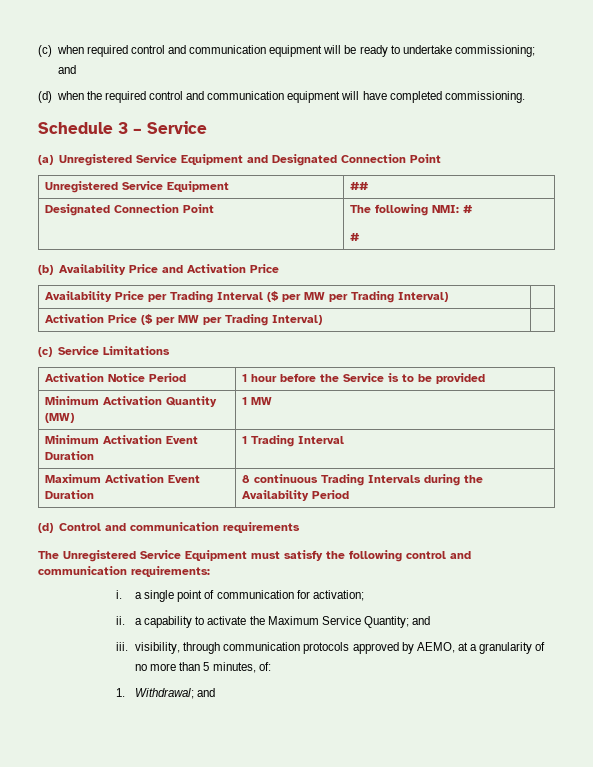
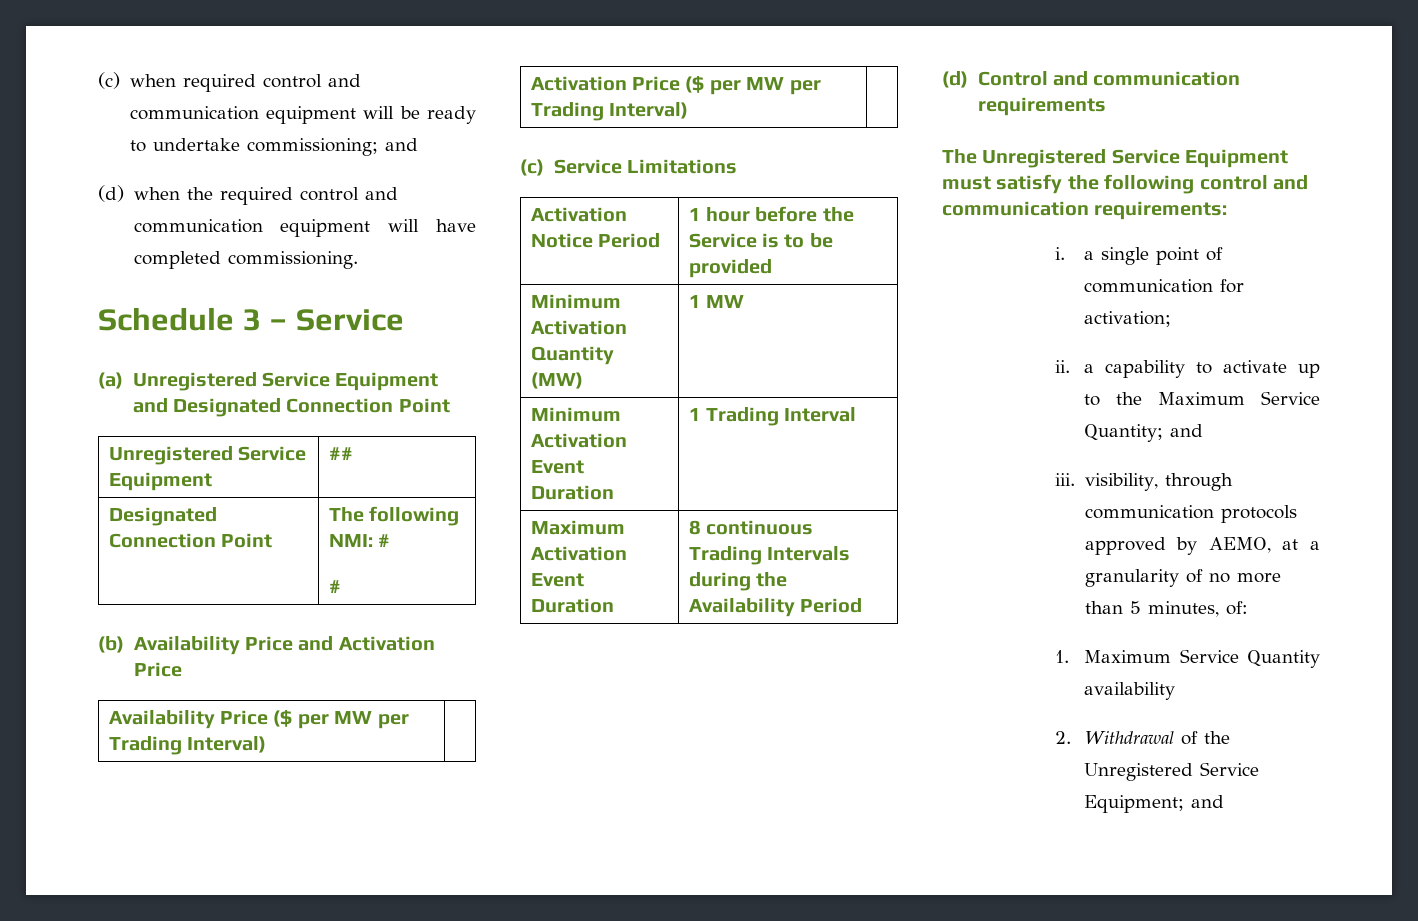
[148,291,264,303] per Trading Interval -> (268, 717) none
(247, 620) none -> [1298,363,1320,378] [1084,394,1101,406] up to
[135,688,195,699] Withdrawal; -> [1084,649,1320,668] [1084,682,1176,700] [1055,731,1231,745] [1084,762,1260,781] [1084,795,1185,813] Maximum Service Quantity availability // 2. Withdrawal of the Unregistered Service Equipment;

